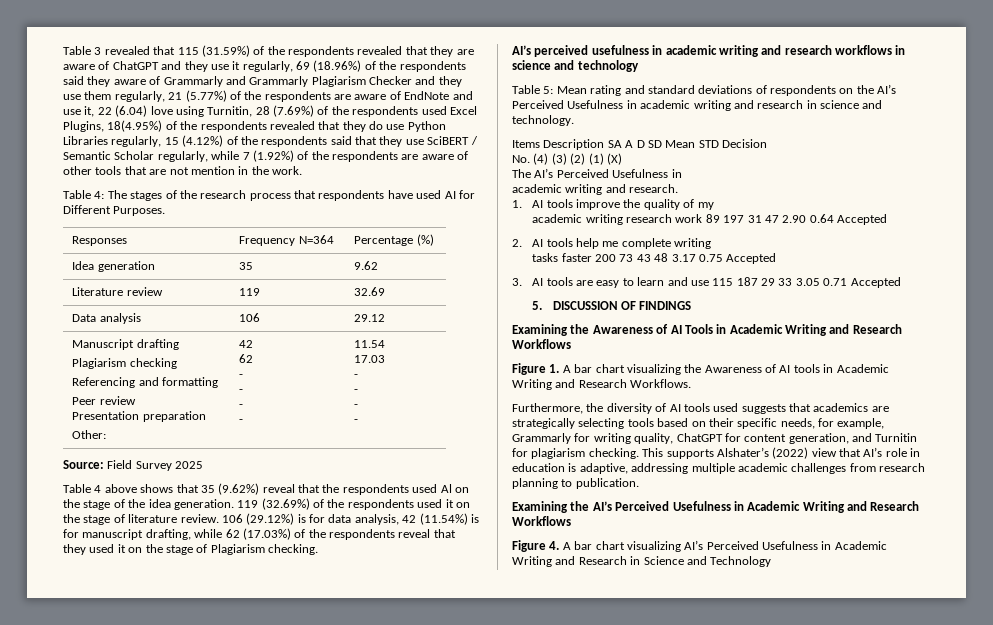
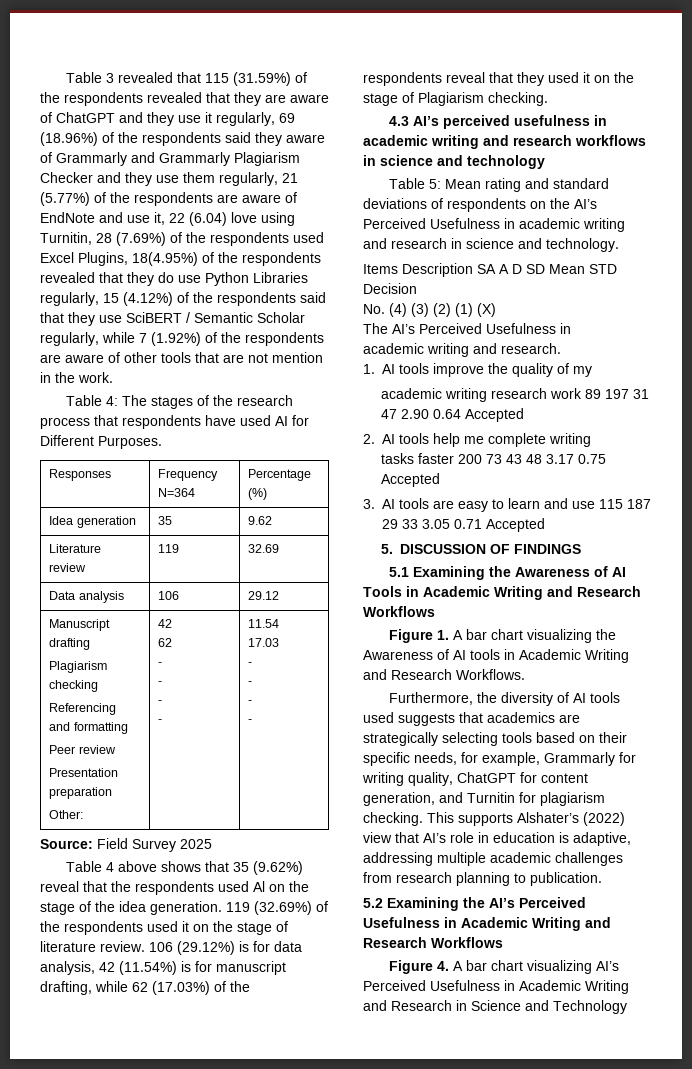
(318, 549) none -> [388,116,409,126] 4.3
(692, 305) none -> [388,567,409,577] 5.1
(639, 483) none -> [363,898,383,908] 5.2

